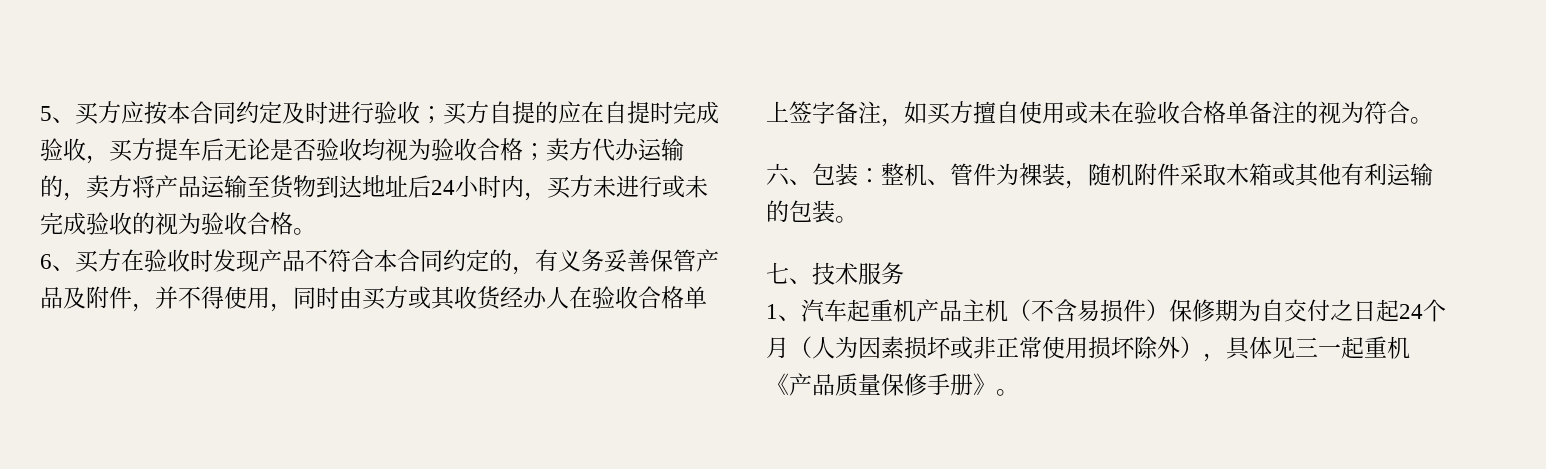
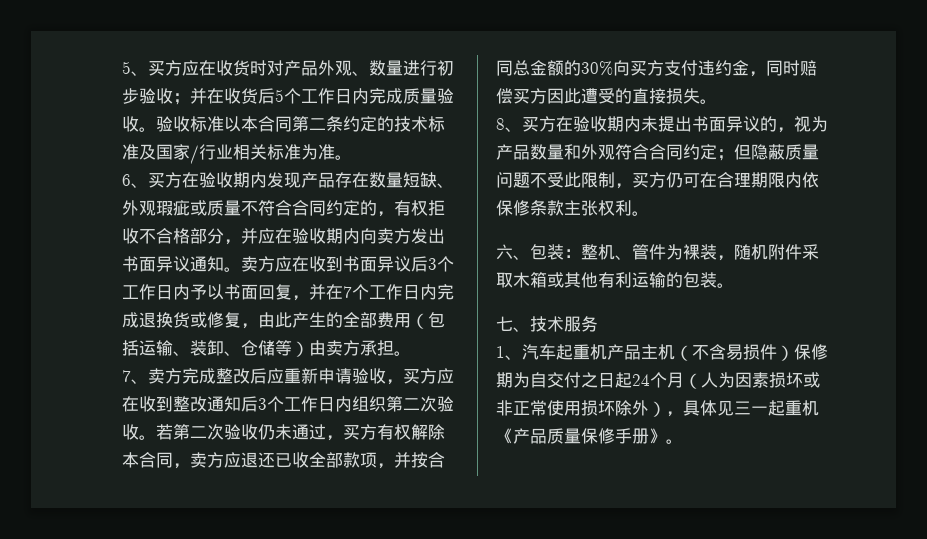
[144,101,719,125] [40,138,684,164] [40,175,708,201] [40,212,293,235] 按本合同约定及时进行验收；买方自提的应在自提时完成验收，买方提车后无论是否验收均视为验收合格；卖方代办运输的，卖方将产品运输至货物到达地址后24小时内，买方未进行或未完成验收的视为验收合格 -> [199,60,454,76] [122,88,454,105] [122,116,445,132] [122,144,335,164] 在收货时对产品外观、数量进行初步验收；并在收货后5个工作日内完成质量验收。验收标准以本合同第二条约定的技术标准及国家/行业相关标准为准
[190,249,213,272] 时 -> [233,172,267,188] 期内
[305,249,719,275] [40,286,707,312] [766,101,1410,127] 不符合本合同约定的，有义务妥善保管产品及附件，并不得使用，同时由买方或其收货经办人在验收合格单上签字备注，如买方擅自使用或未在验收合格单备注的视为符合 -> [335,172,454,188] [122,200,445,217] [122,228,445,245] [122,256,454,272] [122,284,454,301] [122,312,445,329] [122,340,411,357] [122,368,454,385] [122,396,454,412] [122,424,445,441] [122,452,445,469] [496,60,817,77] [496,88,717,104] [496,116,828,133] [496,144,819,161] [496,172,819,189] [496,200,632,216] 存在数量短缺、外观瑕疵或质量不符合合同约定的，有权拒收不合格部分，并应在验收期内向卖方发出书面异议通知。卖方应在收到书面异议后3个工作日内予以书面回复，并在7个工作日内完成退换货或修复，由此产生的全部费用（包括运输、装卸、仓储等）由卖方承担。 // 7、卖方完成整改后应重新申请验收，买方应在收到整改通知后3个工作日内组织第二次验收。若第二次验收仍未通过，买方有权解除本合同，卖方应退还已收全部款项，并按合同总金额的30%向买方支付违约金，同时赔偿买方因此遭受的直接损失。 // 8、买方在验收期内未提出书面异议的，视为产品数量和外观符合合同约定；但隐蔽质量问题不受此限制，买方仍可在合理期限内依保修条款主张权利

